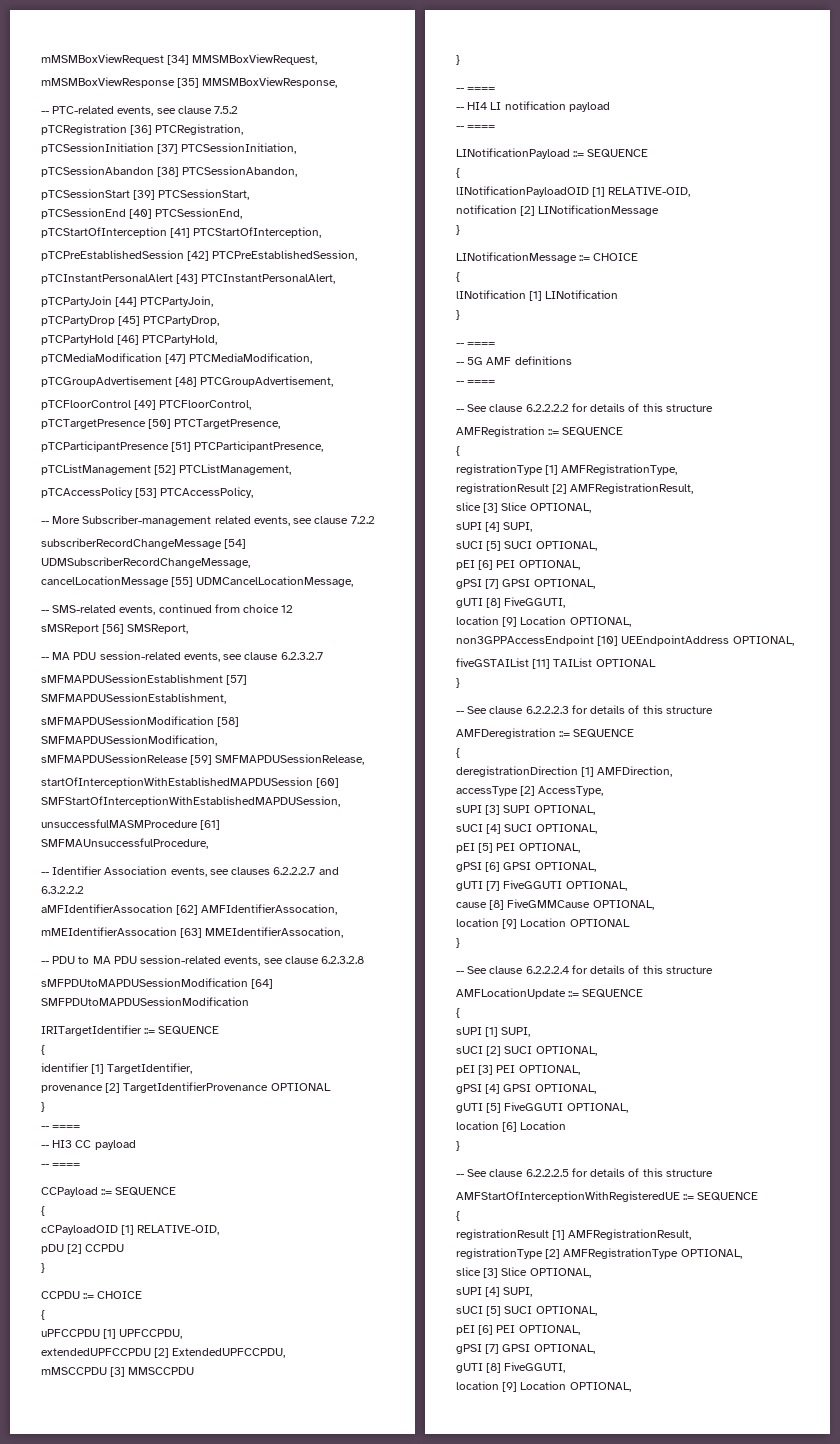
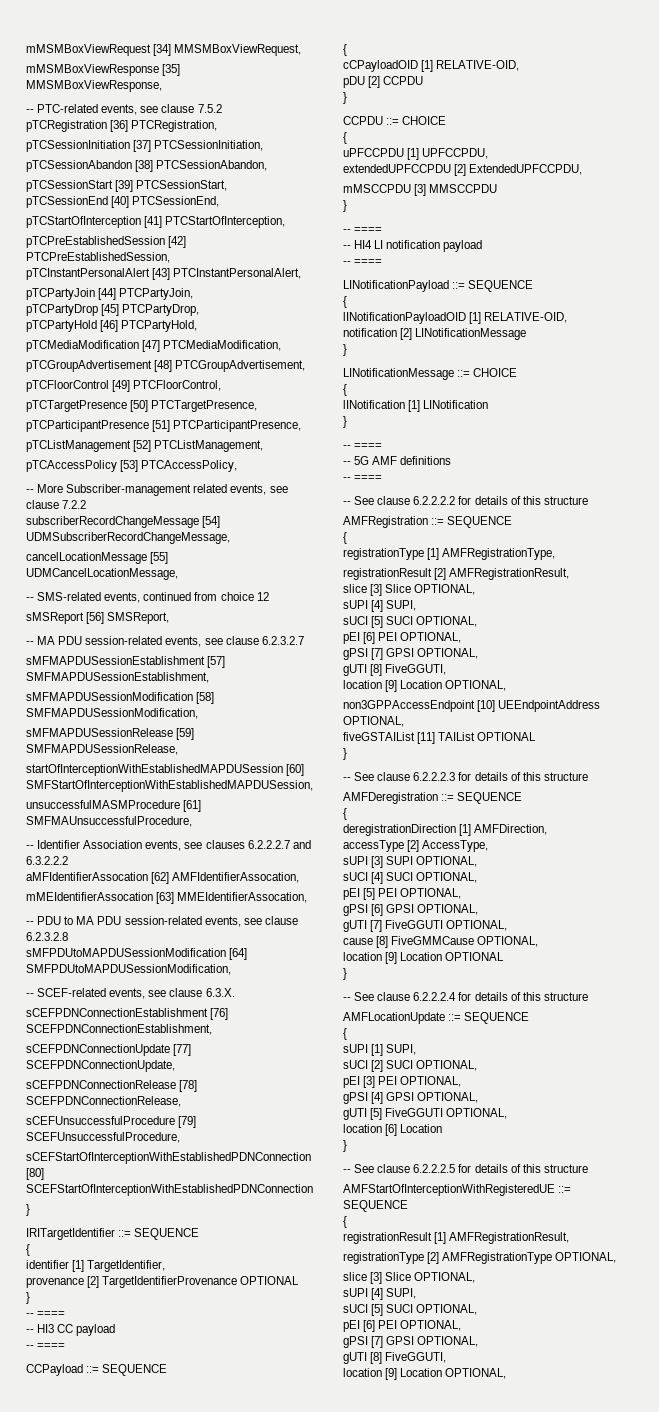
[41,997,249,1006] SMFPDUtoMAPDUSessionModification -> [26,964,231,975] [26,988,235,999] [26,1008,229,1020] [26,1024,212,1035] [26,1044,192,1056] [26,1060,175,1072] [26,1080,198,1092] [26,1096,181,1107] [26,1116,197,1128] [26,1132,180,1143] [26,1152,311,1164] [26,1168,44,1180] [26,1184,313,1196] [26,1204,30,1216] SMFPDUtoMAPDUSessionModification, // -- SCEF-related events, see clause 6.3.X. // sCEFPDNConnectionEstablishment [76] SCEFPDNConnectionEstablishment, // sCEFPDNConnectionUpdate [77] SCEFPDNConnectionUpdate, // sCEFPDNConnectionRelease [78] SCEFPDNConnectionRelease, // sCEFUnsuccessfulProcedure [79] SCEFUnsuccessfulProcedure, // sCEFStartOfInterceptionWithEstablishedPDNConnection [80] SCEFStartOfInterceptionWithEstablishedPDNConnection // }

